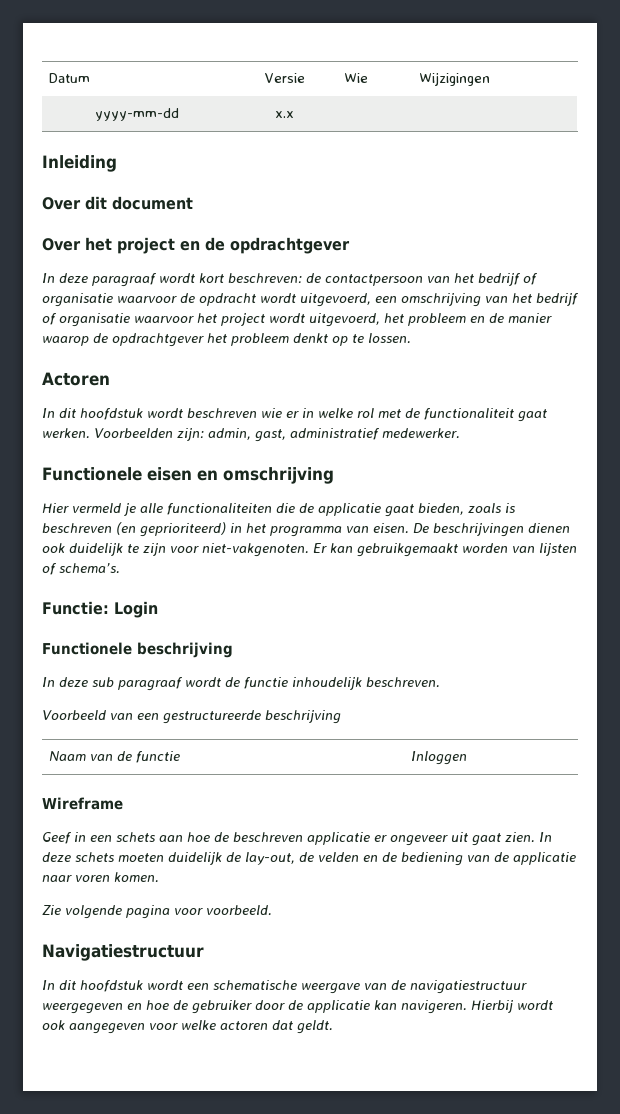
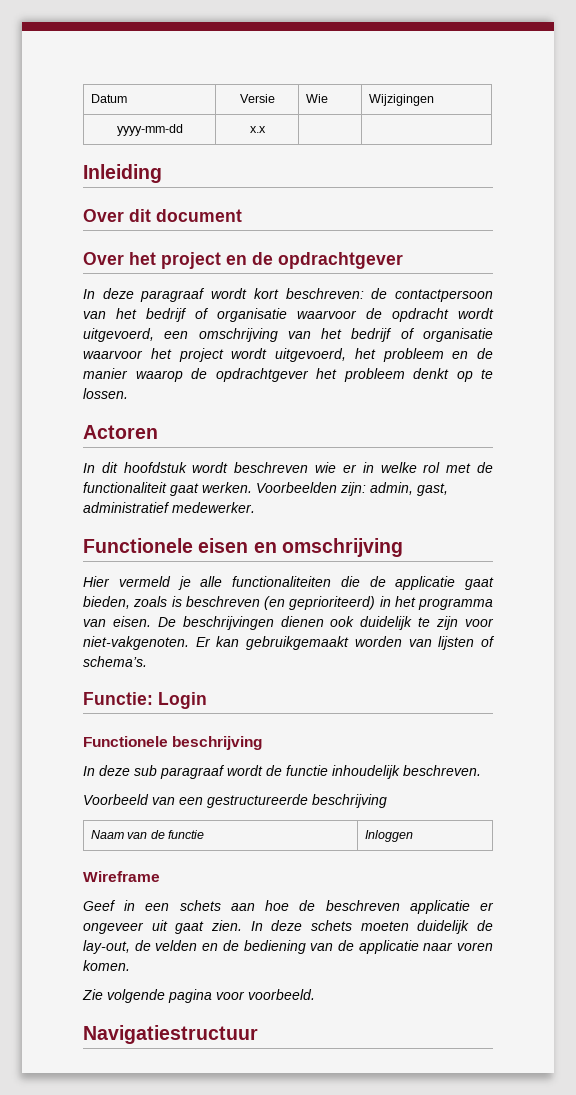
[42,980,527,994] [42,1000,553,1014] [42,1020,333,1034] // In dit hoofdstuk wordt een schematische weergave van de navigatiestructuur weergegeven en hoe de gebruiker door de applicatie kan navigeren. Hierbij wordt ook aangegeven voor welke actoren dat geldt. -> (258, 1034) none

